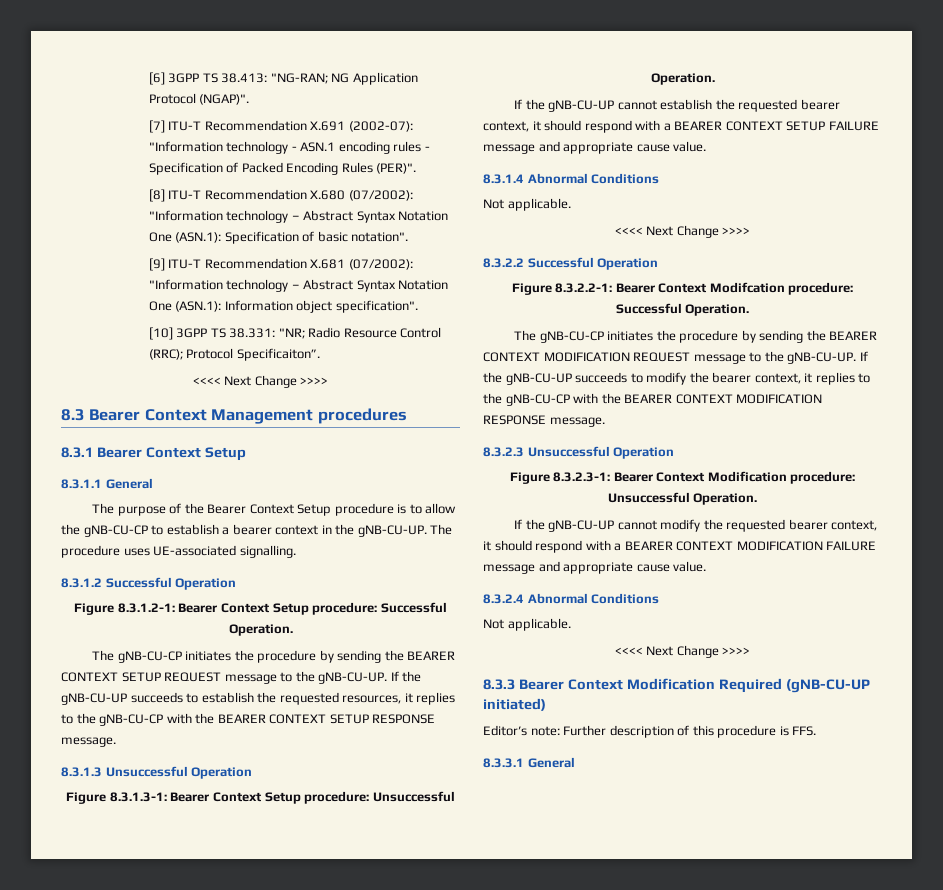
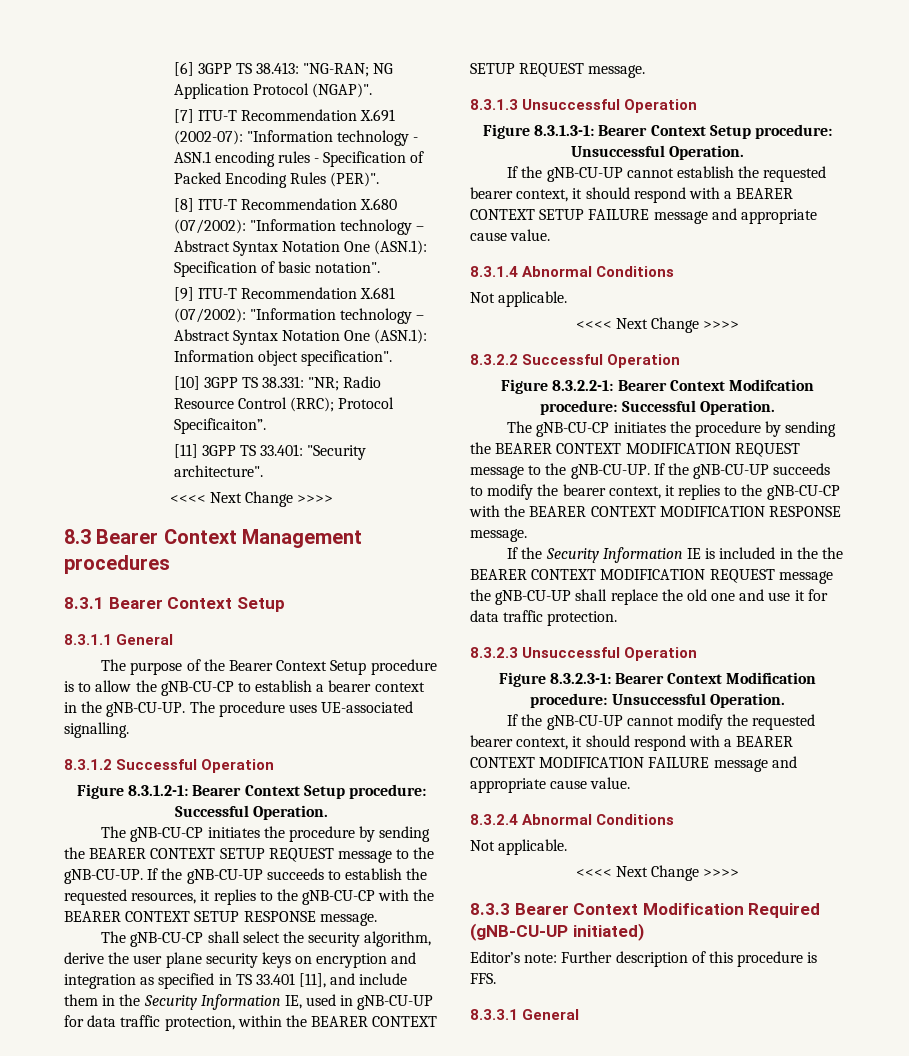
(320, 354) none -> [173,444,367,460] [173,465,263,477] // [11] 3GPP TS 33.401: "Security architecture".
(116, 742) none -> [101,931,432,947] [64,952,417,968] [64,973,408,989] [64,994,434,1010] [64,1015,438,1031] [470,63,646,78] // The gNB-CU-CP shall select the security algorithm, derive the user plane security keys on encryption and integration as specified in TS 33.401 [11], and include them in the Security Information IE, used in gNB-CU-UP for data traffic protection, within the BEARER CONTEXT SETUP REQUEST message.
(605, 422) none -> [507,547,843,563] [470,569,833,584] [470,589,828,605] [470,610,618,626] // If the Security Information IE is included in the the BEARER CONTEXT MODIFICATION REQUEST message the gNB-CU-UP shall replace the old one and use it for data traffic protection.

